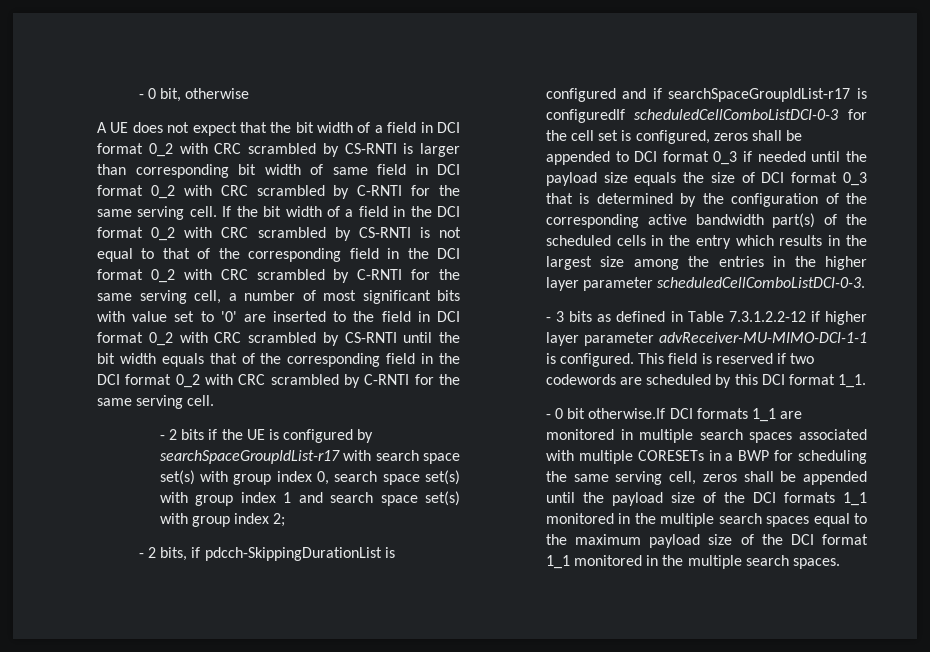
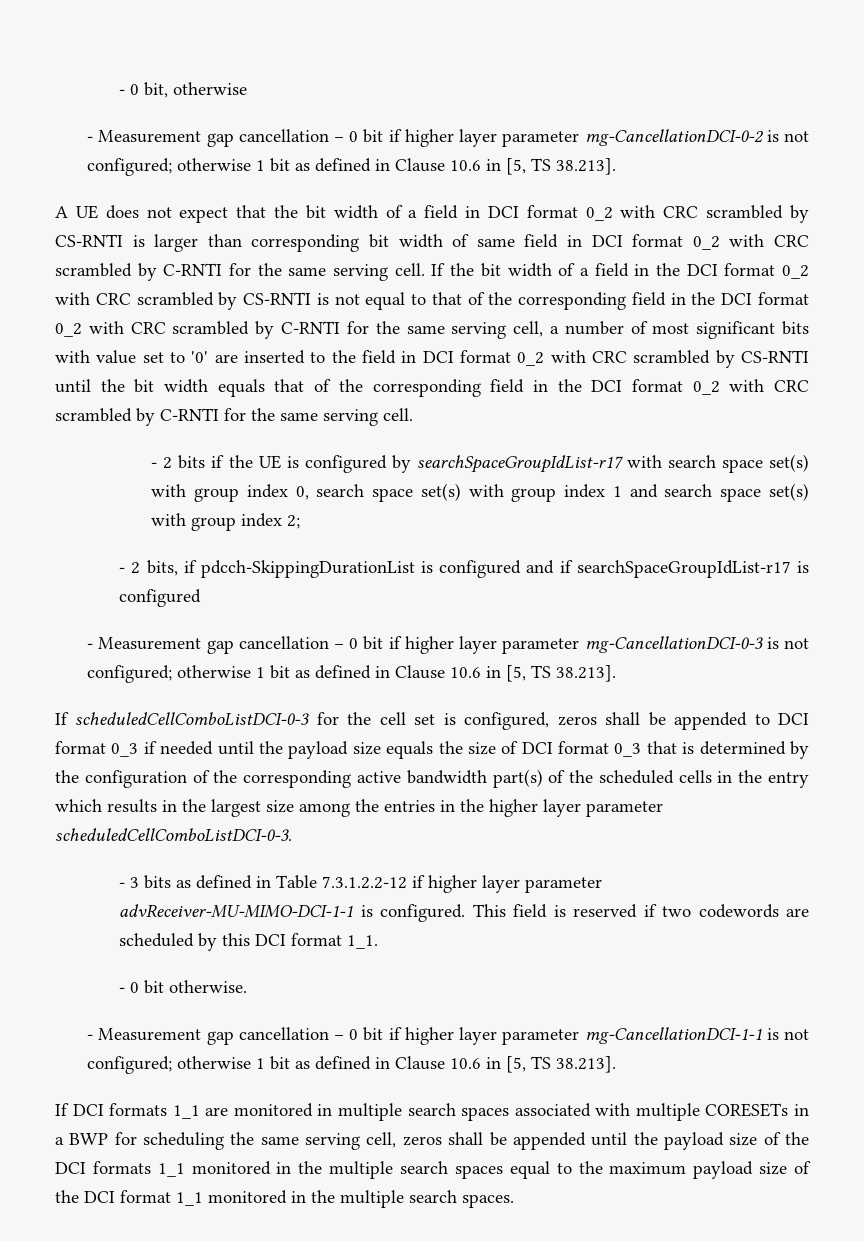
(250, 93) none -> [87,129,809,147] [87,158,617,176] // - Measurement gap cancellation – 0 bit if higher layer parameter mg-CancellationDCI-0-2 is not configured; otherwise 1 bit as defined in Clause 10.6 in [5, TS 38.213].
[545,109,625,123] configuredIf -> [119,589,202,607] [87,636,809,654] [87,665,617,683] [55,712,69,725] configured // - Measurement gap cancellation – 0 bit if higher layer parameter mg-CancellationDCI-0-3 is not configured; otherwise 1 bit as defined in Clause 10.6 in [5, TS 38.213]. // If
[588,408,666,419] otherwise.If -> [169,980,248,993] [87,1027,809,1045] [87,1056,617,1074] [55,1103,69,1116] otherwise. // - Measurement gap cancellation – 0 bit if higher layer parameter mg-CancellationDCI-1-1 is not configured; otherwise 1 bit as defined in Clause 10.6 in [5, TS 38.213]. // If

